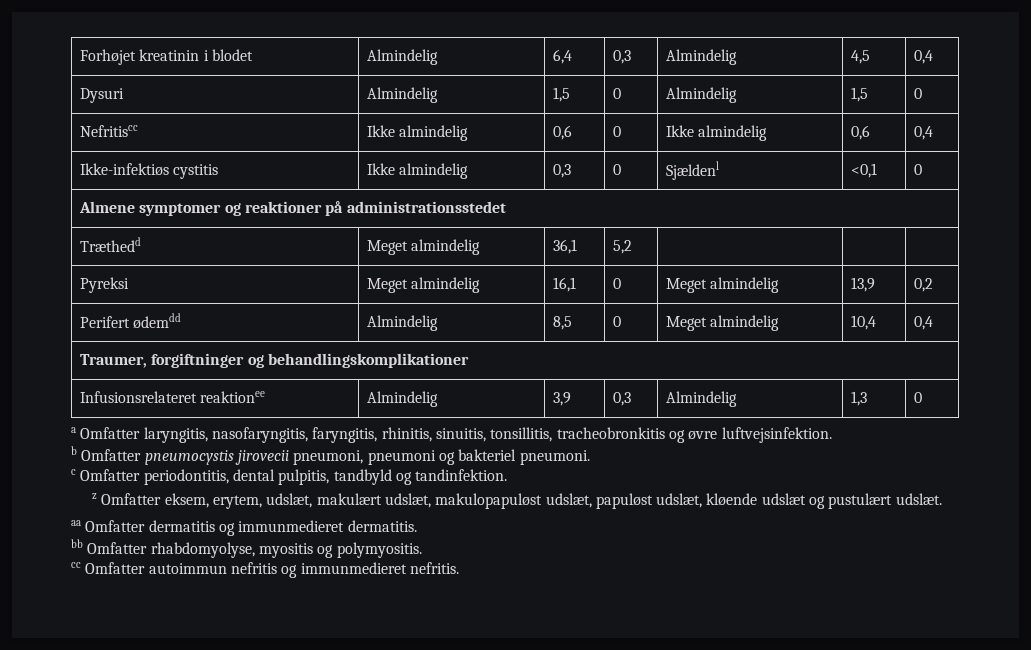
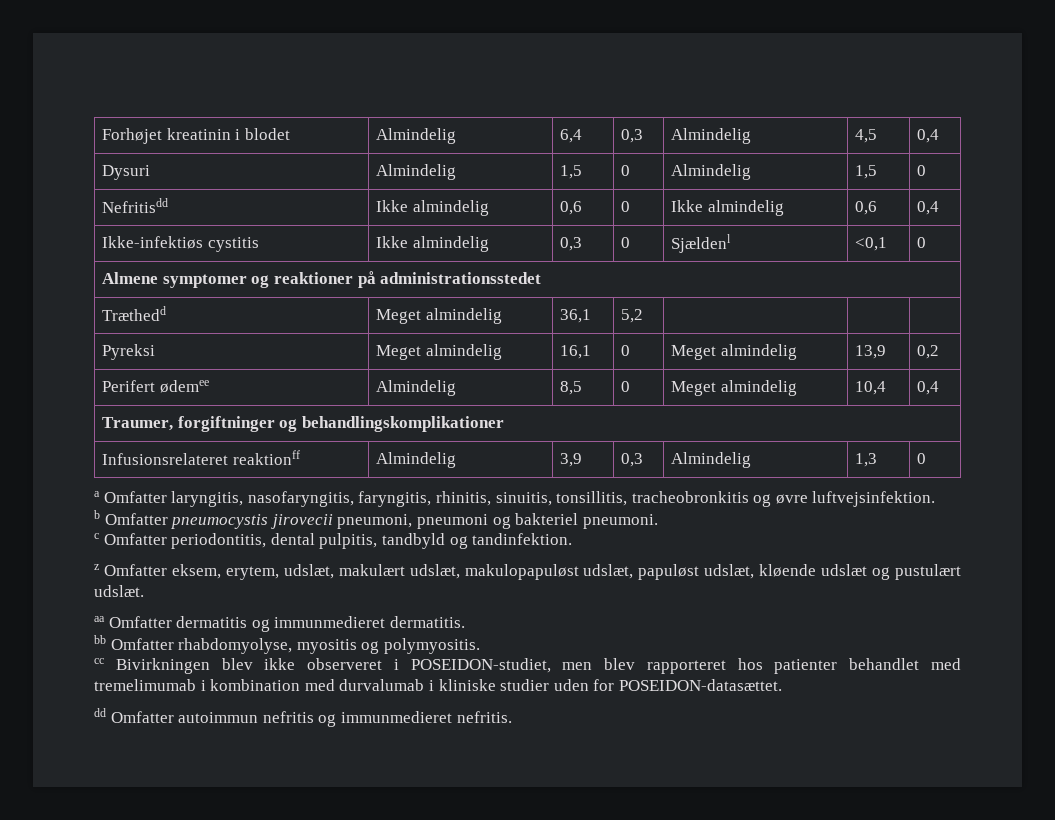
[79,125,138,137] Nefritiscc -> [102,198,169,213] Nefritisdd
[133,313,182,329] ødemdd -> [159,380,209,393] ødemee
[200,391,266,403] reaktionee -> [232,450,300,465] reaktionff
(81, 565) none -> [115,658,961,674] [94,679,782,691] [94,708,106,717] Bivirkningen blev ikke observeret i POSEIDON-studiet, men blev rapporteret hos patienter behandlet med tremelimumab i kombination med durvalumab i kliniske studier uden for POSEIDON-datasættet. // dd

